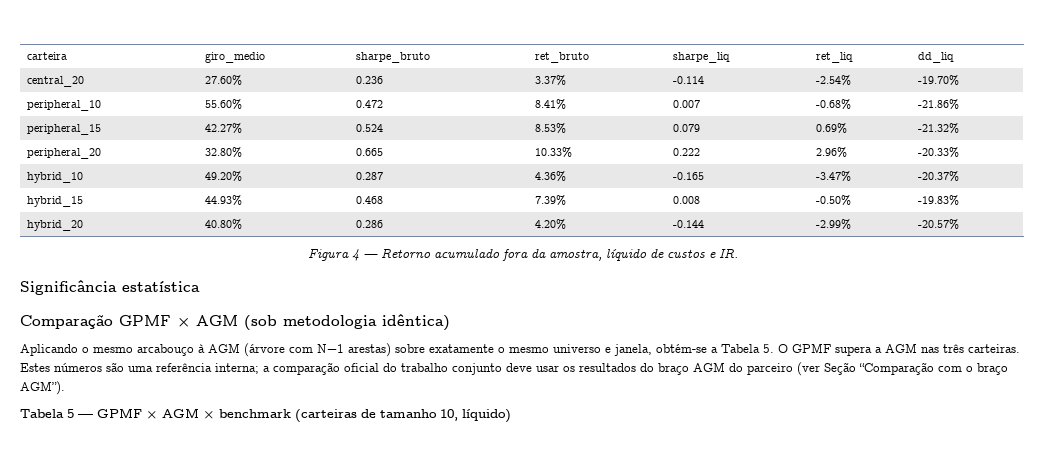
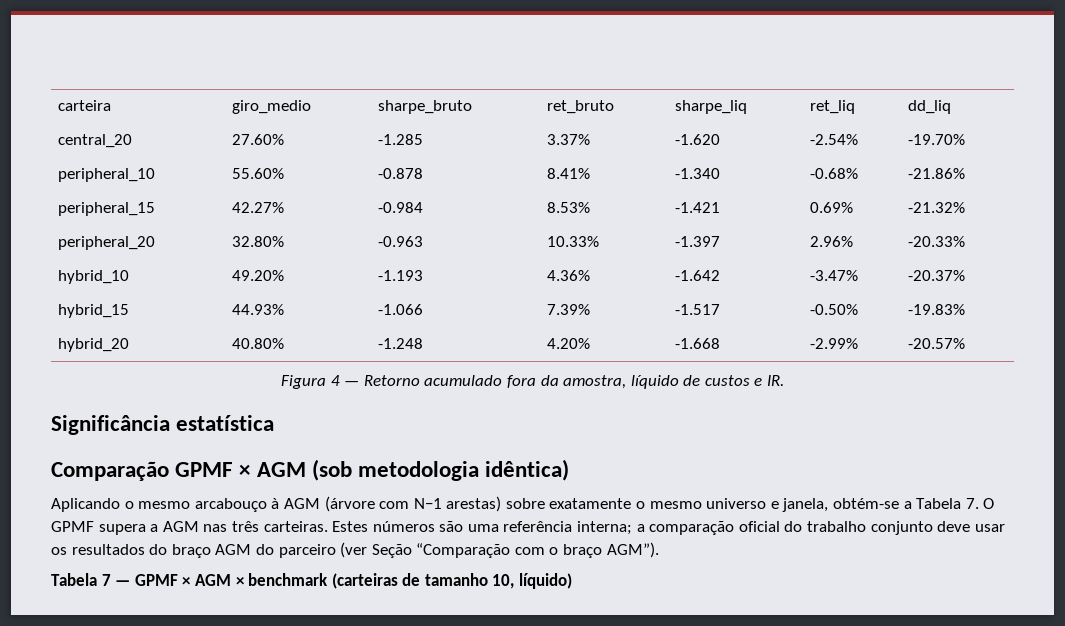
[355,76,383,84] 0.236 -> [377,134,423,145] -1.285
[672,76,704,84] -0.114 -> [674,134,720,145] -1.620
[355,100,383,108] 0.472 -> [377,168,423,179] -0.878
[672,100,700,108] 0.007 -> [674,168,720,179] -1.340
[355,124,383,132] 0.524 -> [377,202,423,213] -0.984
[672,124,700,132] 0.079 -> [674,202,720,213] -1.421
[355,148,383,156] 0.665 -> [377,236,423,247] -0.963
[672,148,700,156] 0.222 -> [674,236,720,247] -1.397
[355,172,383,180] 0.287 -> [377,270,423,281] -1.193
[672,172,704,180] -0.165 -> [674,270,720,281] -1.642
[355,196,383,204] 0.468 -> [377,304,423,315] -1.066
[672,196,700,204] 0.008 -> [674,304,720,315] -1.517
[355,220,383,228] 0.286 -> [377,338,423,349] -1.248
[672,220,704,228] -0.144 -> [674,338,720,349] -1.668
[763,344,774,353] 5. -> [965,498,979,509] 7.
[67,409,74,418] 5 -> [101,574,111,586] 7

